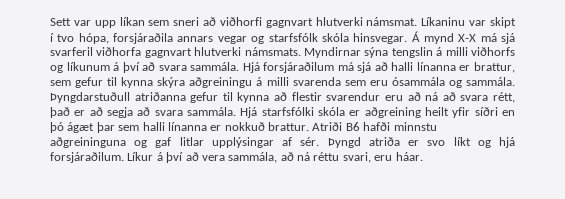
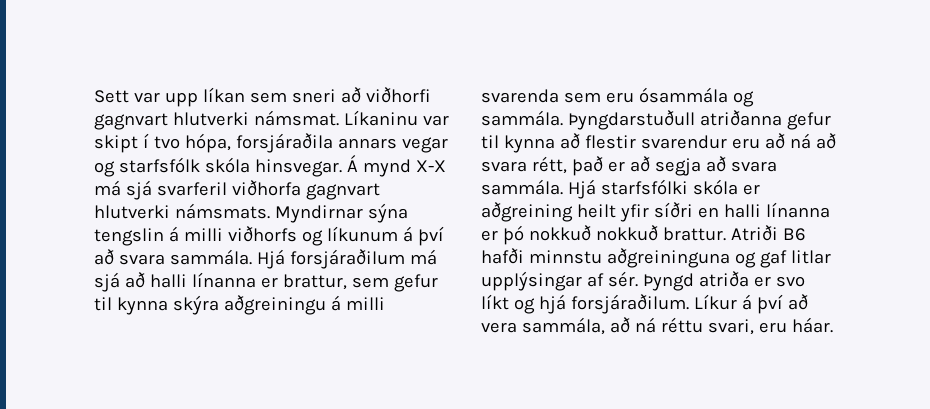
[50,122,222,133] þó ágæt þar sem halli línanna er -> [723,202,830,218] [481,225,591,245] halli línanna er þó nokkuð

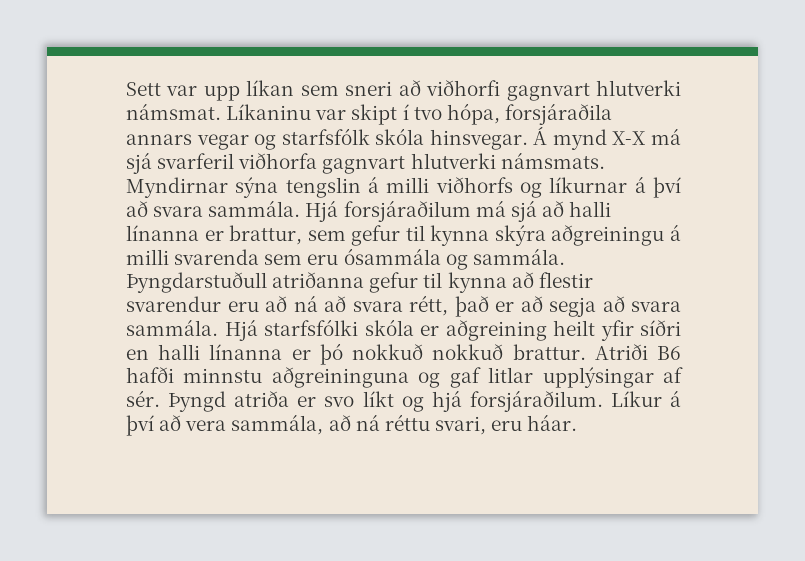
[326,226,398,242] líkunum -> [549,177,628,193] líkurnar

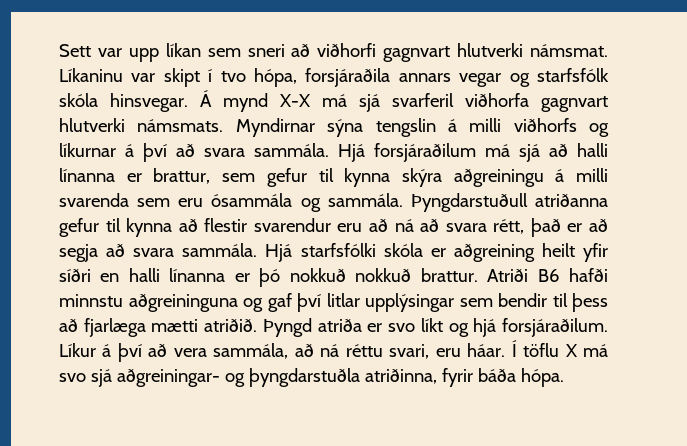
(481, 377) none -> [297,293,321,312] því
[663,367,684,383] [126,390,160,407] af sér. -> [459,293,608,312] [59,318,258,337] sem bendir til þess að fjarlæga mætti atriðið.
(578, 422) none -> [511,340,609,357] [59,368,564,387] Í töflu X má svo sjá aðgreiningar- og þyngdarstuðla atriðinna, fyrir báða hópa.

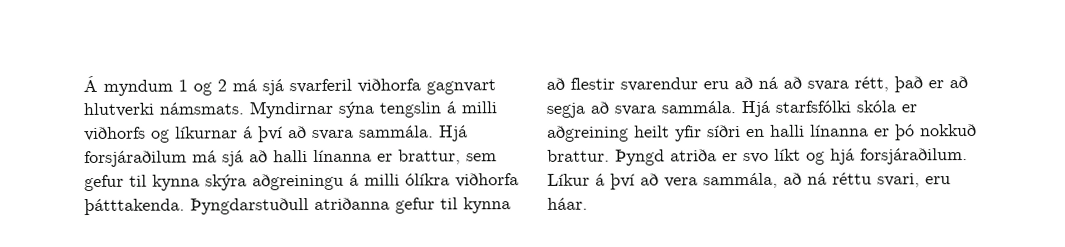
[59,43,608,62] [59,68,609,87] [59,90,310,112] Sett var upp líkan sem sneri að viðhorfi gagnvart hlutverki námsmat. Líkaninu var skipt í tvo hópa, forsjáraðila annars vegar og starfsfólk skóla hinsvegar. Á mynd X-X -> [83,75,227,96] Á myndum 1 og 2
[59,193,403,212] svarenda sem eru ósammála og sammála. -> [405,173,519,188] [84,198,185,216] ólíkra viðhorfa þátttakenda.
[355,268,608,282] [59,293,608,312] [59,318,258,337] nokkuð brattur. Atriði B6 hafði minnstu aðgreininguna og gaf því litlar upplýsingar sem bendir til þess að fjarlæga mætti atriðið. -> [547,149,610,162] brattur.
[511,340,609,357] [59,368,564,387] Í töflu X má svo sjá aðgreiningar- og þyngdarstuðla atriðinna, fyrir báða hópa. -> (588, 203) none

